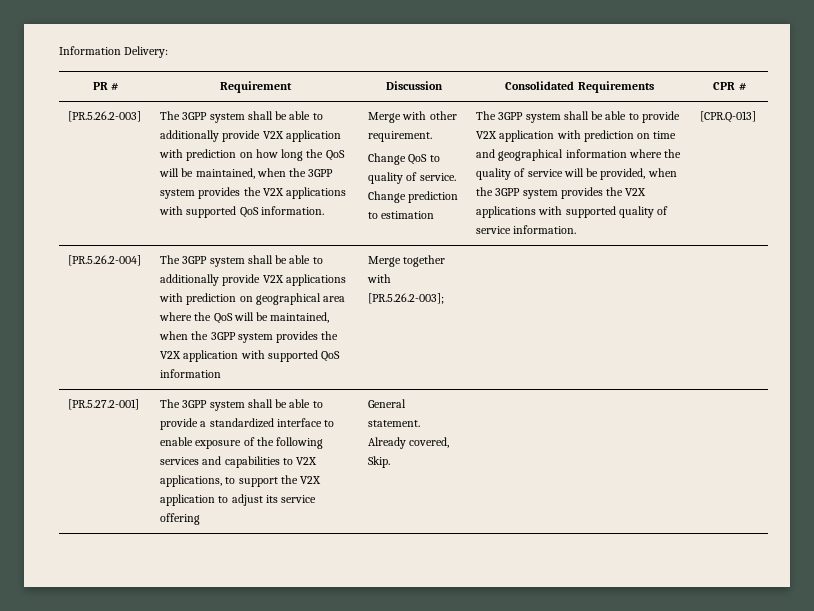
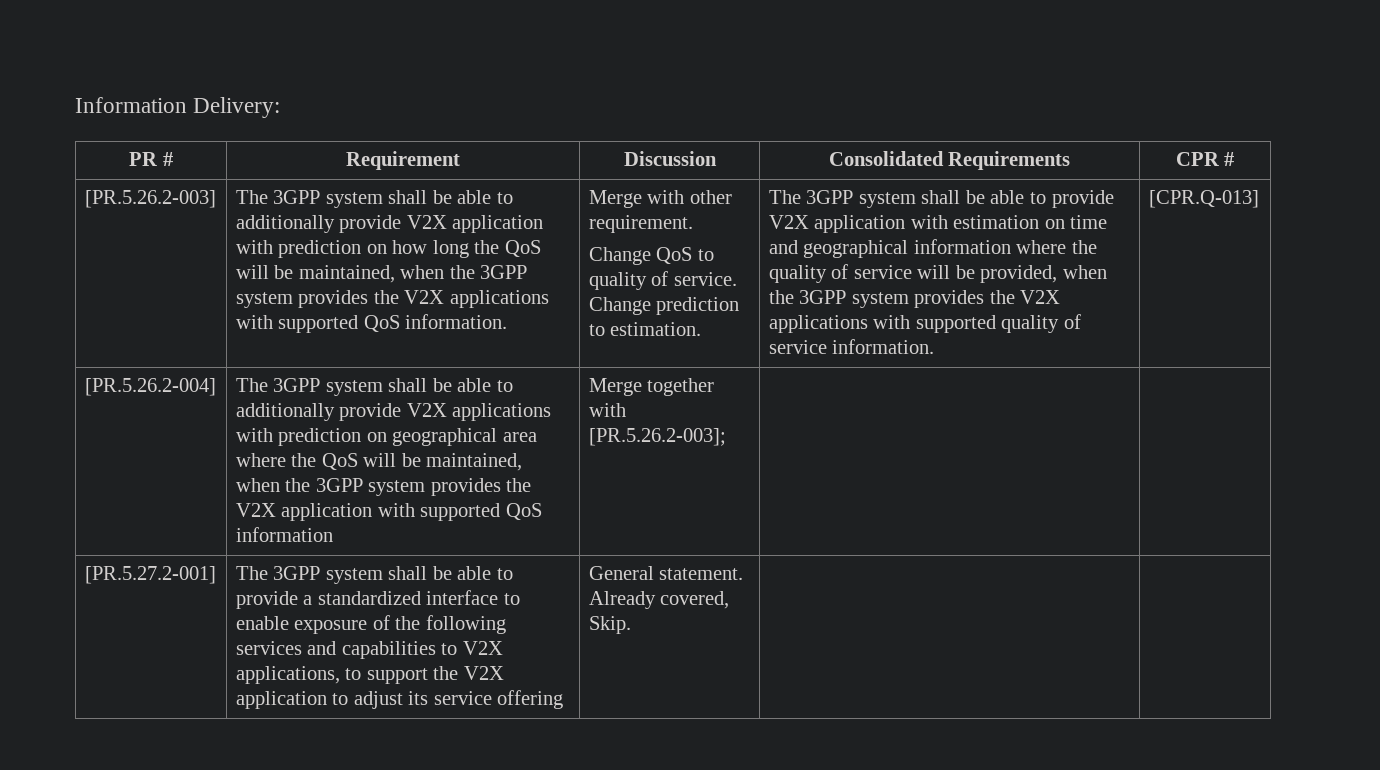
[381,211,435,219] estimation -> [610,322,702,336] estimation.
[583,130,634,142] prediction -> [953,215,1040,229] estimation

